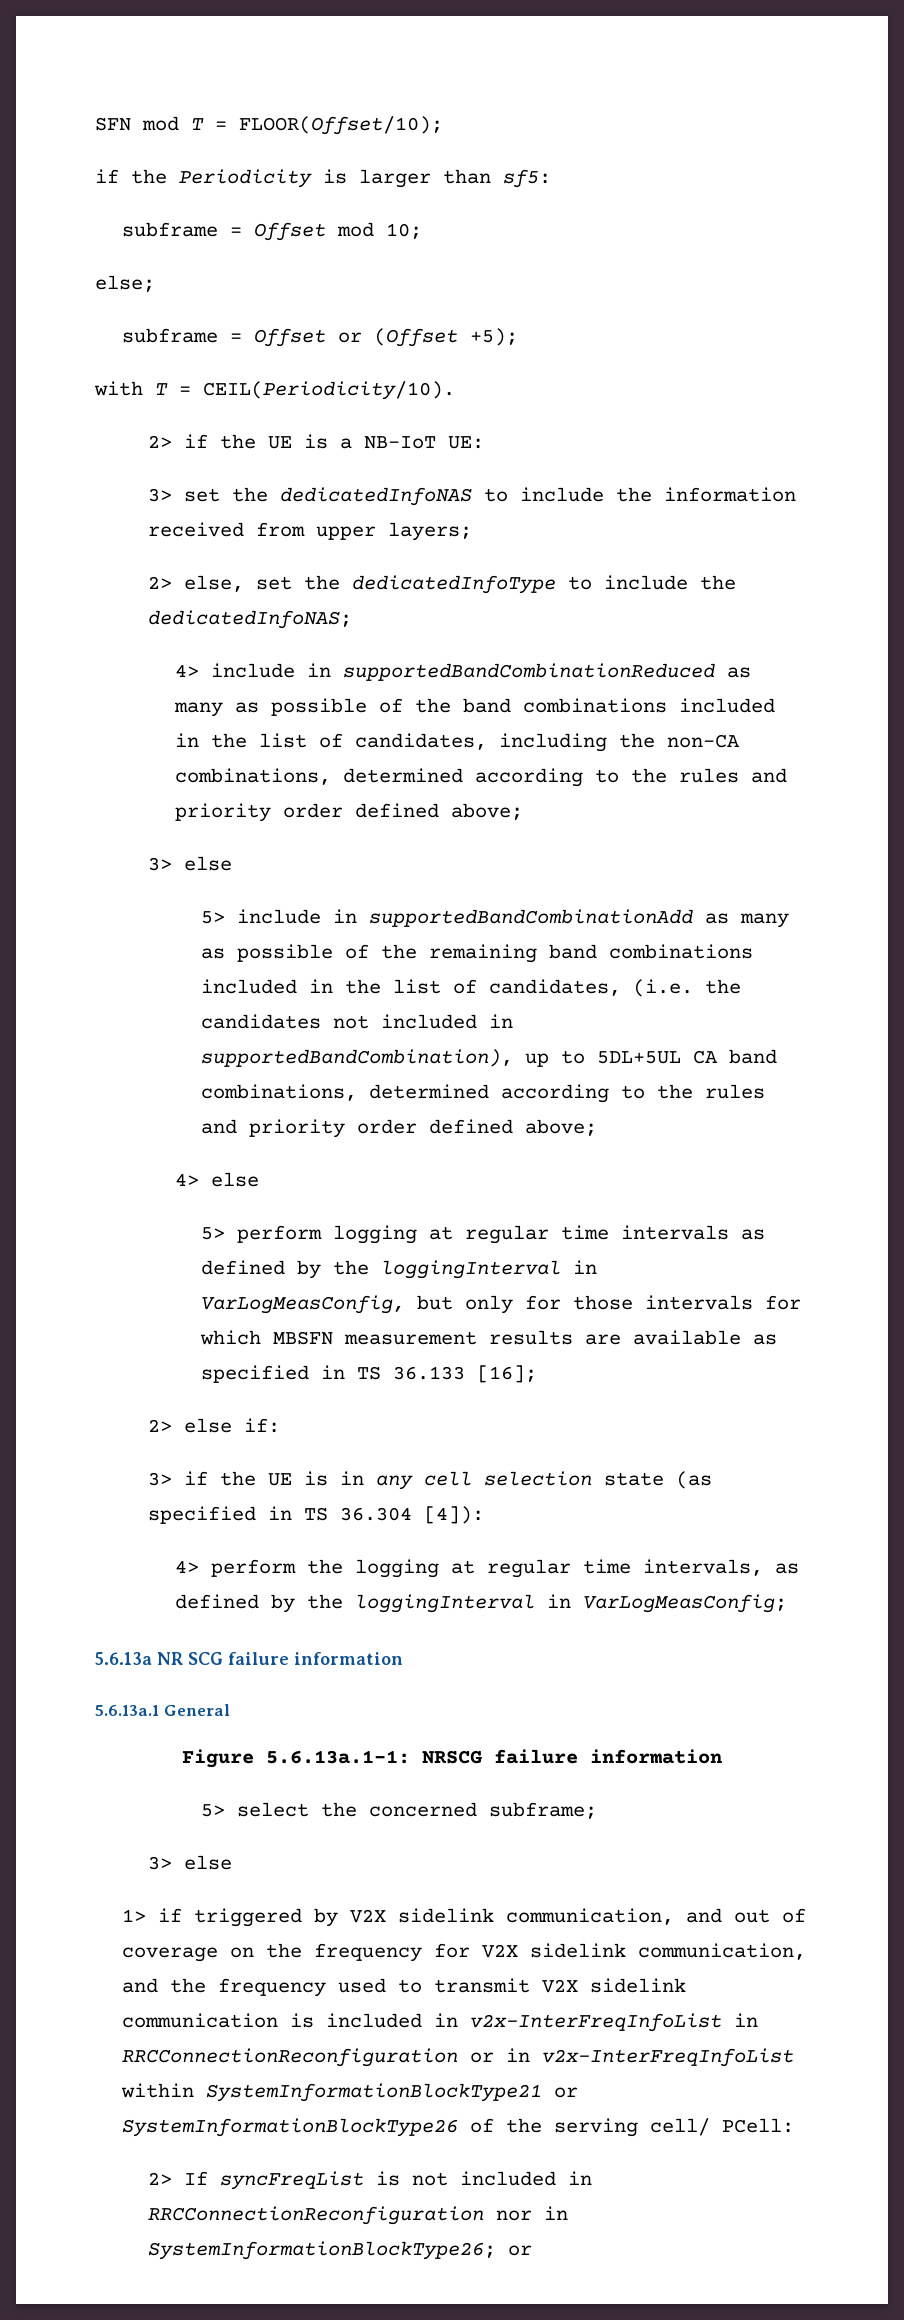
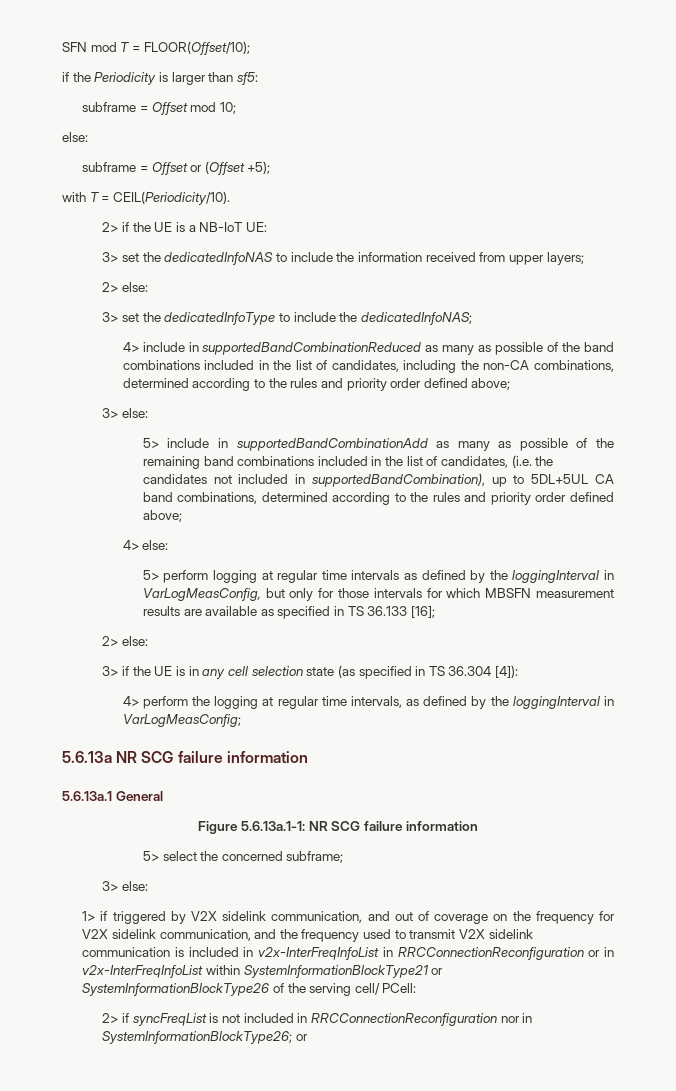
[95,275,155,292] else; -> [62,132,88,142] else:
[184,575,245,592] else, -> [122,282,149,292] [102,312,119,322] else: // 3>
[184,856,233,871] else -> [122,408,149,418] else:
[210,1172,259,1187] else -> [142,540,169,550] else:
[184,1418,281,1433] else if: -> [122,636,149,646] else:
[422,1750,482,1764] NRSCG -> [308,821,361,831] NR SCG
[184,1855,233,1870] else -> [122,881,149,891] else:
[184,2171,209,2185] If -> [122,1013,130,1023] if

